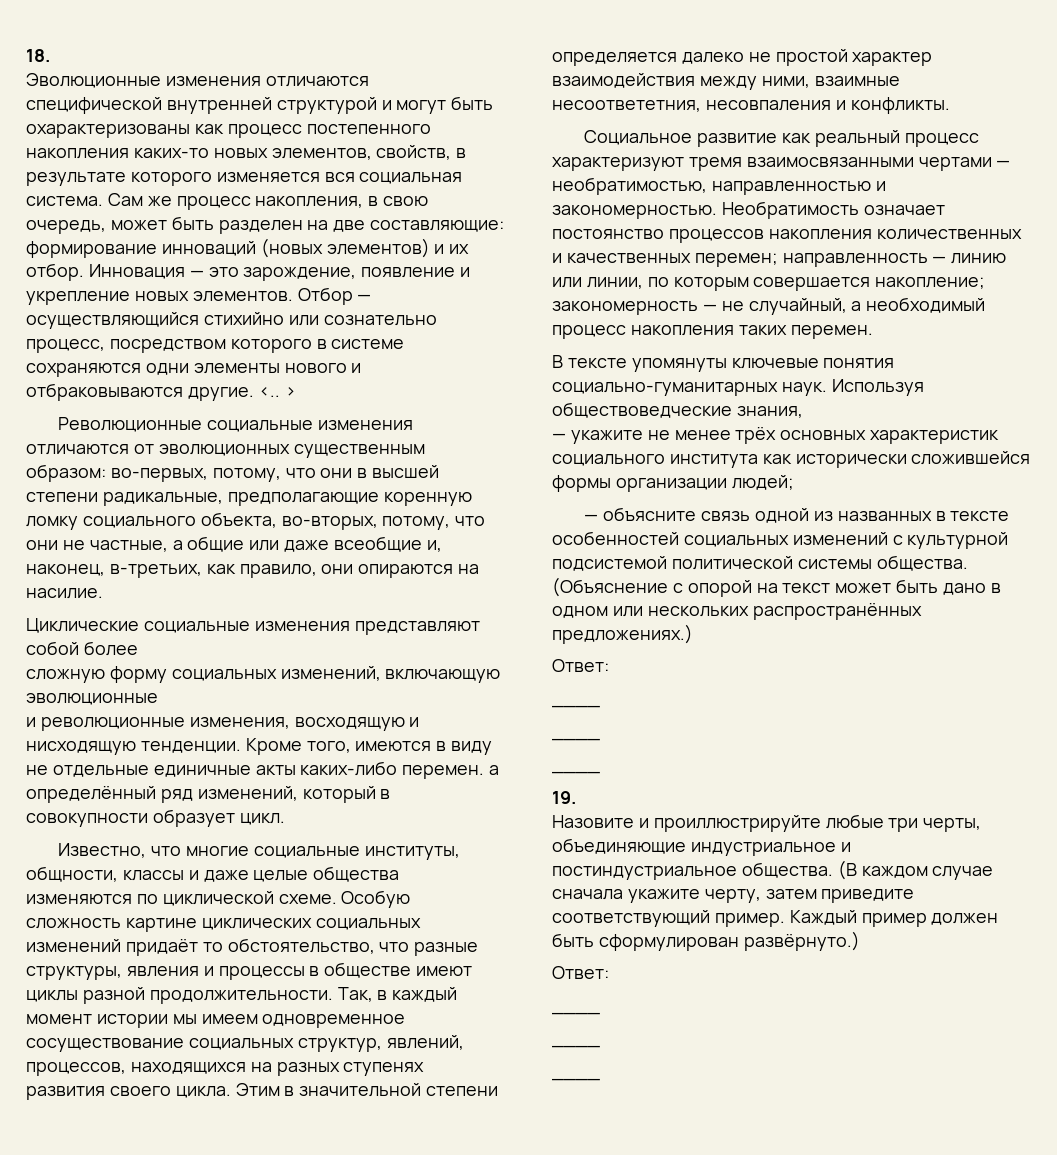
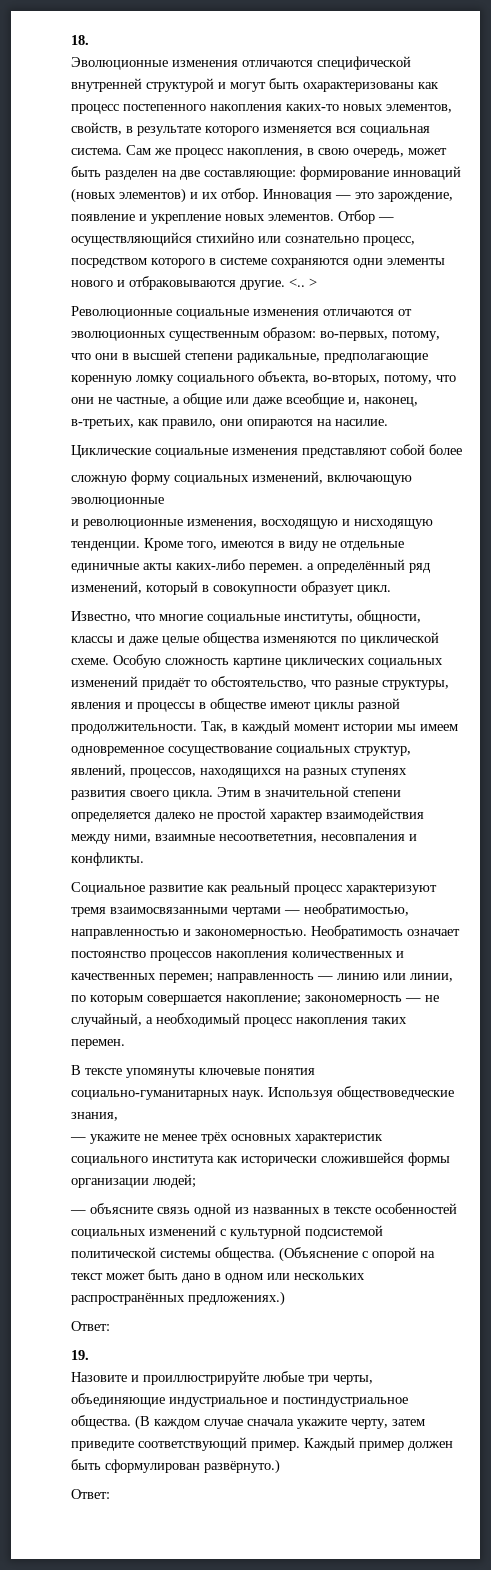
[552,705,600,708] [552,738,600,741] [552,771,600,774] // ____ // ____ // ____ -> (110, 1326) none
[552,1012,600,1015] [552,1045,600,1048] [552,1078,600,1081] // ____ // ____ // ____ -> (110, 1494) none

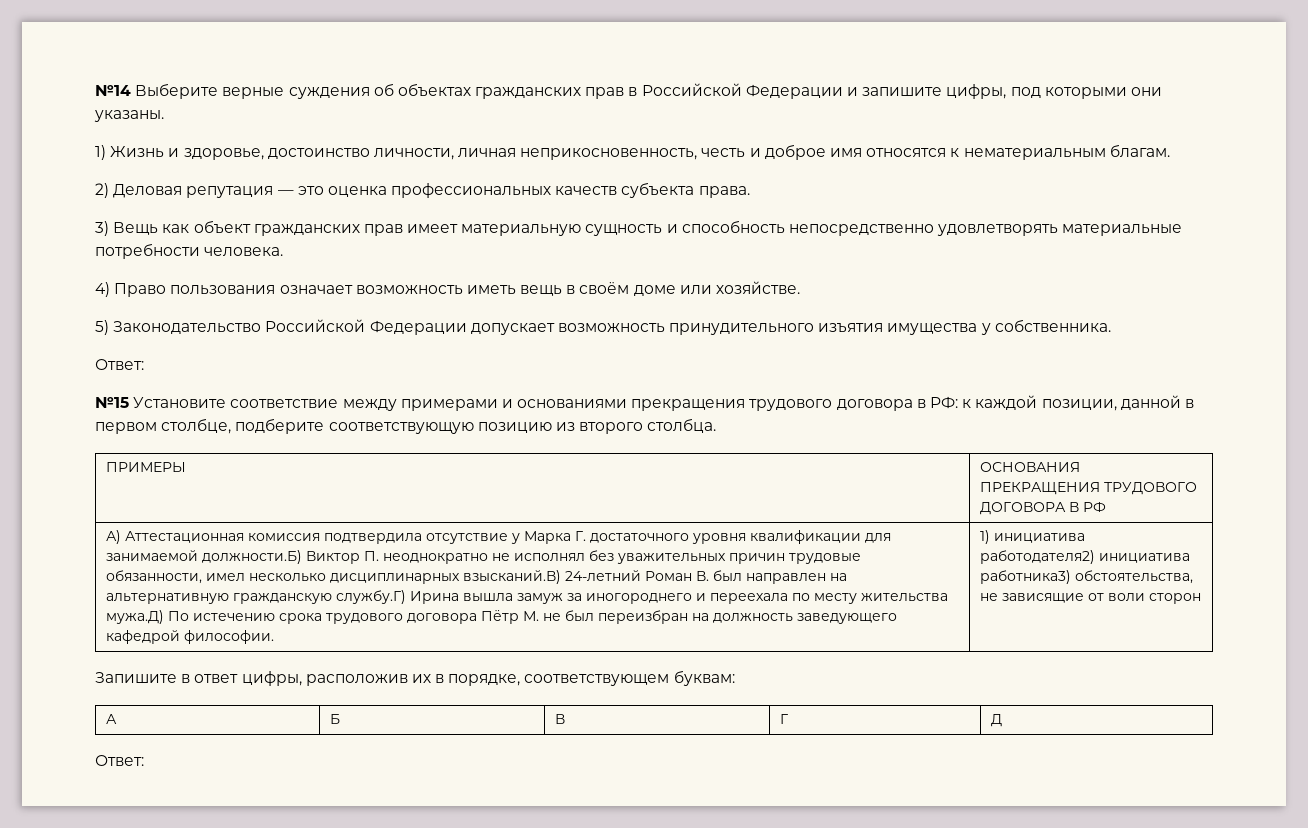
[71,35,89,45] [71,56,411,70] [71,78,439,92] [71,104,452,114] [71,122,430,136] [71,145,447,158] [71,166,461,180] [71,188,453,203] [71,210,394,224] [71,232,415,246] [71,258,445,268] [71,276,317,290] [71,306,412,319] [71,327,440,341] [71,349,428,363] [71,371,456,385] [71,393,418,407] [71,419,388,429] [71,444,462,458] [71,471,412,485] [71,497,164,507] [71,519,433,529] [71,538,404,551] [71,559,431,573] [71,581,391,595] [71,610,421,624] [71,632,439,646] [71,654,443,668] [71,676,449,690] [71,698,400,712] [71,720,458,734] [71,746,411,756] [71,764,407,778] [71,786,401,800] [71,808,424,822] [71,834,417,844] [71,852,144,866] [71,881,437,895] [71,903,409,917] [71,925,460,939] [71,951,404,961] [71,973,453,983] [71,995,439,1005] [71,1013,407,1027] [71,1039,125,1049] [71,1065,315,1078] [71,1086,454,1100] [71,1112,118,1121] [70,1132,383,1144] [71,1152,450,1166] [71,1174,196,1188] [70,1203,457,1217] [71,1225,383,1239] [71,1247,435,1262] [71,1269,365,1283] [71,1291,285,1306] [71,1321,110,1331] [71,1350,89,1360] [71,1371,373,1385] [71,1393,408,1407] [71,1415,425,1430] [71,1437,453,1451] [71,1459,280,1474] 18. // Эволюционные изменения отличаются специфической внутренней структурой и могут быть охарактеризованы как процесс постепенного накопления каких-то новых элементов, свойств, в результате которого изменяется вся социальная система. Сам же процесс накопления, в свою очередь, может быть разделен на две составляющие: формирование инноваций (новых элементов) и их отбор. Инновация — это зарождение, появление и укрепление новых элементов. Отбор — осуществляющийся стихийно или сознательно процесс, посредством которого в системе сохраняются одни элементы нового и отбраковываются другие. <.. > // Революционные социальные изменения отличаются от эволюционных существенным образом: во-первых, потому, что они в высшей степени радикальные, предполагающие коренную ломку социального объекта, во-вторых, потому, что они не частные, а общие или даже всеобщие и, наконец, в-третьих, как правило, они опираются на насилие. // Циклические социальные изменения представляют собой более // сложную форму социальных изменений, включающую эволюционные // и революционные изменения, восходящую и нисходящую тенденции. Кроме того, имеются в виду не отдельные единичные акты каких-либо перемен. а определённый ряд изменений, который в совокупности образует цикл. // Известно, что многие социальные институты, общности, классы и даже целые общества изменяются по циклической схеме. Особую сложность картине циклических социальных изменений придаёт то обстоятельство, что разные структуры, явления и процессы в обществе имеют циклы разной продолжительности. Так, в каждый момент истории мы имеем одновременное сосуществование социальных структур, явлений, процессов, находящихся на разных ступенях развития своего цикла. Этим в значительной степени определяется далеко не простой характер взаимодействия между ними, взаимные несоответетния, несовпаления и конфликты. // Социальное развитие как реальный процесс характеризуют тремя взаимосвязанными чертами — необратимостью, направленностью и закономерностью. Необратимость означает постоянство процессов накопления количественных и качественных перемен; направленность — линию или линии, по которым совершается накопление; закономерность — не случайный, а необходимый процесс накопления таких перемен. // В тексте упомянуты ключевые понятия социально-гуманитарных наук. Используя обществоведческие знания, // — укажите не менее трёх основных характеристик социального института как исторически сложившейся формы организации людей; // — объясните связь одной из названных в тексте особенностей социальных изменений с культурной подсистемой политической системы общества. (Объяснение с опорой на текст может быть дано в одном или нескольких распространённых предложениях.) // Ответ: // 19. // Назовите и проиллюстрируйте любые три черты, объединяющие индустриальное и постиндустриальное общества. (В каждом случае сначала укажите черту, затем приведите соответствующий пример. Каждый пример должен быть сформулирован развёрнуто.) -> [95,83,1162,99] [94,110,164,122] [95,144,1170,160] [95,182,750,198] [95,220,1183,236] [95,243,284,259] [95,281,801,297] [95,319,1111,335] [95,359,144,370] [95,395,1194,411] [95,418,717,434] [105,462,186,472] [979,462,1080,472] [979,482,1197,495] [979,502,1106,515] [105,530,891,544] [105,550,861,564] [105,570,847,584] [105,590,948,604] [105,610,897,624] [105,630,274,644] [979,530,1085,544] [979,550,1190,564] [979,570,1193,584] [979,593,1201,604] [95,670,735,686] [105,714,117,724] [329,714,340,724] [554,714,565,724] [779,714,788,724] [990,714,1002,727] №14 Выберите верные суждения об объектах гражданских прав в Российской Федерации и запишите цифры, под которыми они указаны. // 1) Жизнь и здоровье, достоинство личности, личная неприкосновенность, честь и доброе имя относятся к нематериальным благам. // 2) Деловая репутация — это оценка профессиональных качеств субъекта права. // 3) Вещь как объект гражданских прав имеет материальную сущность и способность непосредственно удовлетворять материальные потребности человека. // 4) Право пользования означает возможность иметь вещь в своём доме или хозяйстве. // 5) Законодательство Российской Федерации допускает возможность принудительного изъятия имущества у собственника. // Ответ: // №15 Установите соответствие между примерами и основаниями прекращения трудового договора в РФ: к каждой позиции, данной в первом столбце, подберите соответствующую позицию из второго столбца. // ПРИМЕРЫ | ОСНОВАНИЯ ПРЕКРАЩЕНИЯ ТРУДОВОГО ДОГОВОРА В РФ // А) Аттестационная комиссия подтвердила отсутствие у Марка Г. достаточного уровня квалификации для занимаемой должности.Б) Виктор П. неоднократно не исполнял без уважительных причин трудовые обязанности, имел несколько дисциплинарных взысканий.В) 24-летний Роман В. был направлен на альтернативную гражданскую службу.Г) Ирина вышла замуж за иногороднего и переехала по месту жительства мужа.Д) По истечению срока трудового договора Пётр М. не был переизбран на должность заведующего кафедрой философии. | 1) инициатива работодателя2) инициатива работника3) обстоятельства, не зависящие от воли сторон // Запишите в ответ цифры, расположив их в порядке, соответствующем буквам: // А | Б | В | Г | Д

